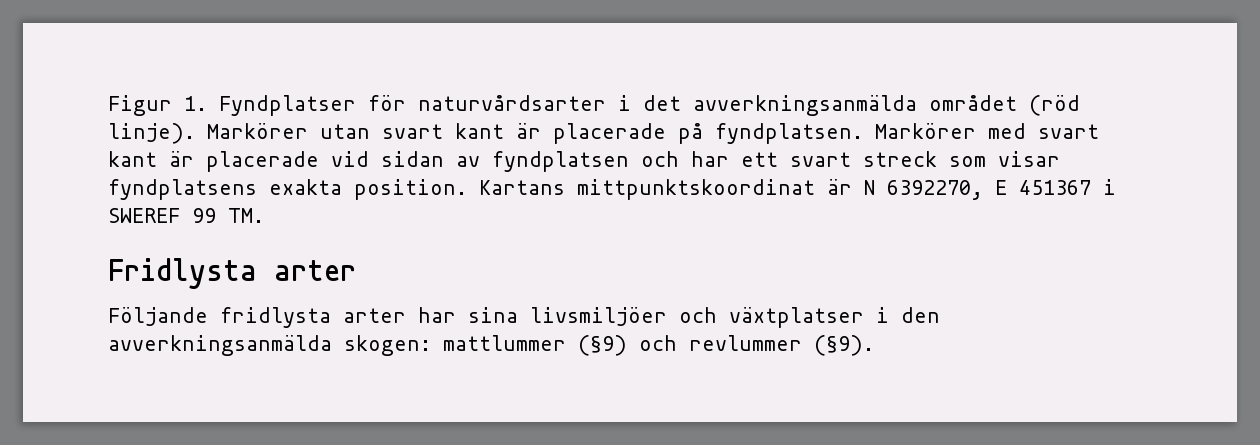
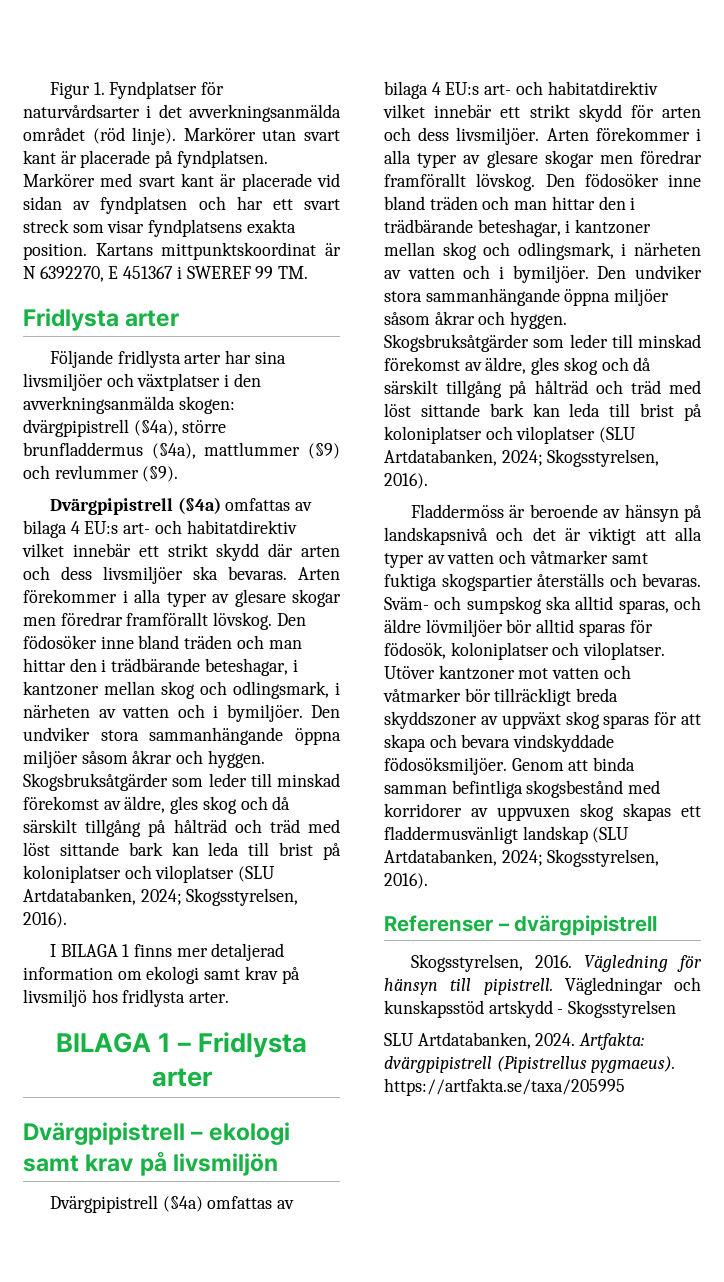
(431, 345) none -> [23,419,227,437] [23,442,196,459] dvärgpipistrell (§4a), större brunfladdermus (§4a),
(874, 345) none -> [49,497,312,515] [23,520,297,538] [22,543,340,561] [23,566,340,584] [23,589,341,607] [23,612,306,630] [23,635,302,649] [23,658,298,676] [23,681,340,699] [23,704,340,722] [23,727,341,745] [23,750,265,768] [23,773,340,791] [23,796,291,814] [23,819,340,837] [23,842,341,860] [23,865,276,883] [23,888,299,906] [23,912,67,928] [49,943,285,961] [23,966,300,984] [23,989,230,1007] [56,1032,307,1058] [151,1068,212,1087] [23,1122,290,1145] [23,1151,279,1176] [49,1195,294,1213] [384,81,658,99] [383,104,701,122] [384,127,701,145] [384,150,702,168] [384,173,701,191] [384,196,636,210] [384,219,652,237] [384,242,701,260] [384,265,702,283] [384,288,670,306] [384,311,568,329] [384,334,701,352] [384,357,652,375] [384,380,701,398] [384,403,702,421] [384,426,637,444] [384,449,660,467] [384,473,428,489] [410,504,702,522] [384,527,702,545] [384,550,648,568] [384,573,701,591] [384,596,701,614] [384,619,653,637] [384,642,666,660] [384,665,631,680] [383,688,619,706] [384,711,701,729] [384,734,615,752] [384,757,636,775] [384,780,661,798] [384,803,701,821] [384,826,630,844] [384,849,660,867] [384,873,428,889] [384,915,658,936] [410,954,702,972] [384,977,701,995] [384,1000,677,1018] [384,1032,645,1050] [384,1056,676,1073] [384,1078,625,1096] // Dvärgpipistrell (§4a) omfattas av bilaga 4 EU:s art- och habitatdirektiv vilket innebär ett strikt skydd där arten och dess livsmiljöer ska bevaras. Arten förekommer i alla typer av glesare skogar men föredrar framförallt lövskog. Den födosöker inne bland träden och man hittar den i trädbärande beteshagar, i kantzoner mellan skog och odlingsmark, i närheten av vatten och i bymiljöer. Den undviker stora sammanhängande öppna miljöer såsom åkrar och hyggen. Skogsbruksåtgärder som leder till minskad förekomst av äldre, gles skog och då särskilt tillgång på hålträd och träd med löst sittande bark kan leda till brist på koloniplatser och viloplatser (SLU Artdatabanken, 2024; Skogsstyrelsen, 2016). // I BILAGA 1 finns mer detaljerad information om ekologi samt krav på livsmiljö hos fridlysta arter. // BILAGA 1 – Fridlysta arter // Dvärgpipistrell – ekologi samt krav på livsmiljön // Dvärgpipistrell (§4a) omfattas av bilaga 4 EU:s art- och habitatdirektiv vilket innebär ett strikt skydd för arten och dess livsmiljöer. Arten förekommer i alla typer av glesare skogar men föredrar framförallt lövskog. Den födosöker inne bland träden och man hittar den i trädbärande beteshagar, i kantzoner mellan skog och odlingsmark, i närheten av vatten och i bymiljöer. Den undviker stora sammanhängande öppna miljöer såsom åkrar och hyggen. Skogsbruksåtgärder som leder till minskad förekomst av äldre, gles skog och då särskilt tillgång på hålträd och träd med löst sittande bark kan leda till brist på koloniplatser och viloplatser (SLU Artdatabanken, 2024; Skogsstyrelsen, 2016). // Fladdermöss är beroende av hänsyn på landskapsnivå och det är viktigt att alla typer av vatten och våtmarker samt fuktiga skogspartier återställs och bevaras. Sväm- och sumpskog ska alltid sparas, och äldre lövmiljöer bör alltid sparas för födosök, koloniplatser och viloplatser. Utöver kantzoner mot vatten och våtmarker bör tillräckligt breda skyddszoner av uppväxt skog sparas för att skapa och bevara vindskyddade födosöksmiljöer. Genom att binda samman befintliga skogsbestånd med korridorer av uppvuxen skog skapas ett fladdermusvänligt landskap (SLU Artdatabanken, 2024; Skogsstyrelsen, 2016). // Referenser – dvärgpipistrell // Skogsstyrelsen, 2016. Vägledning för hänsyn till pipistrell. Vägledningar och kunskapsstöd artskydd - Skogsstyrelsen // SLU Artdatabanken, 2024. Artfakta: dvärgpipistrell (Pipistrellus pygmaeus). https://artfakta.se/taxa/205995

